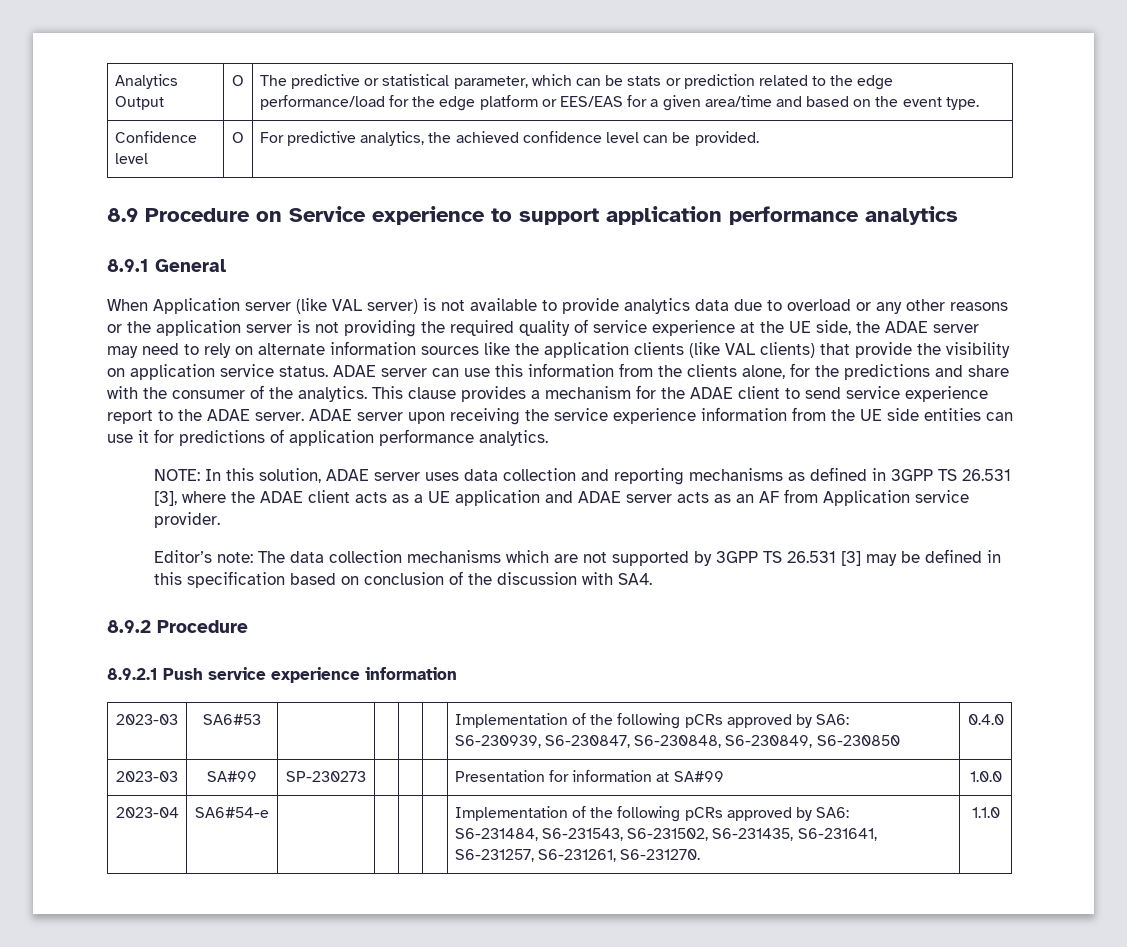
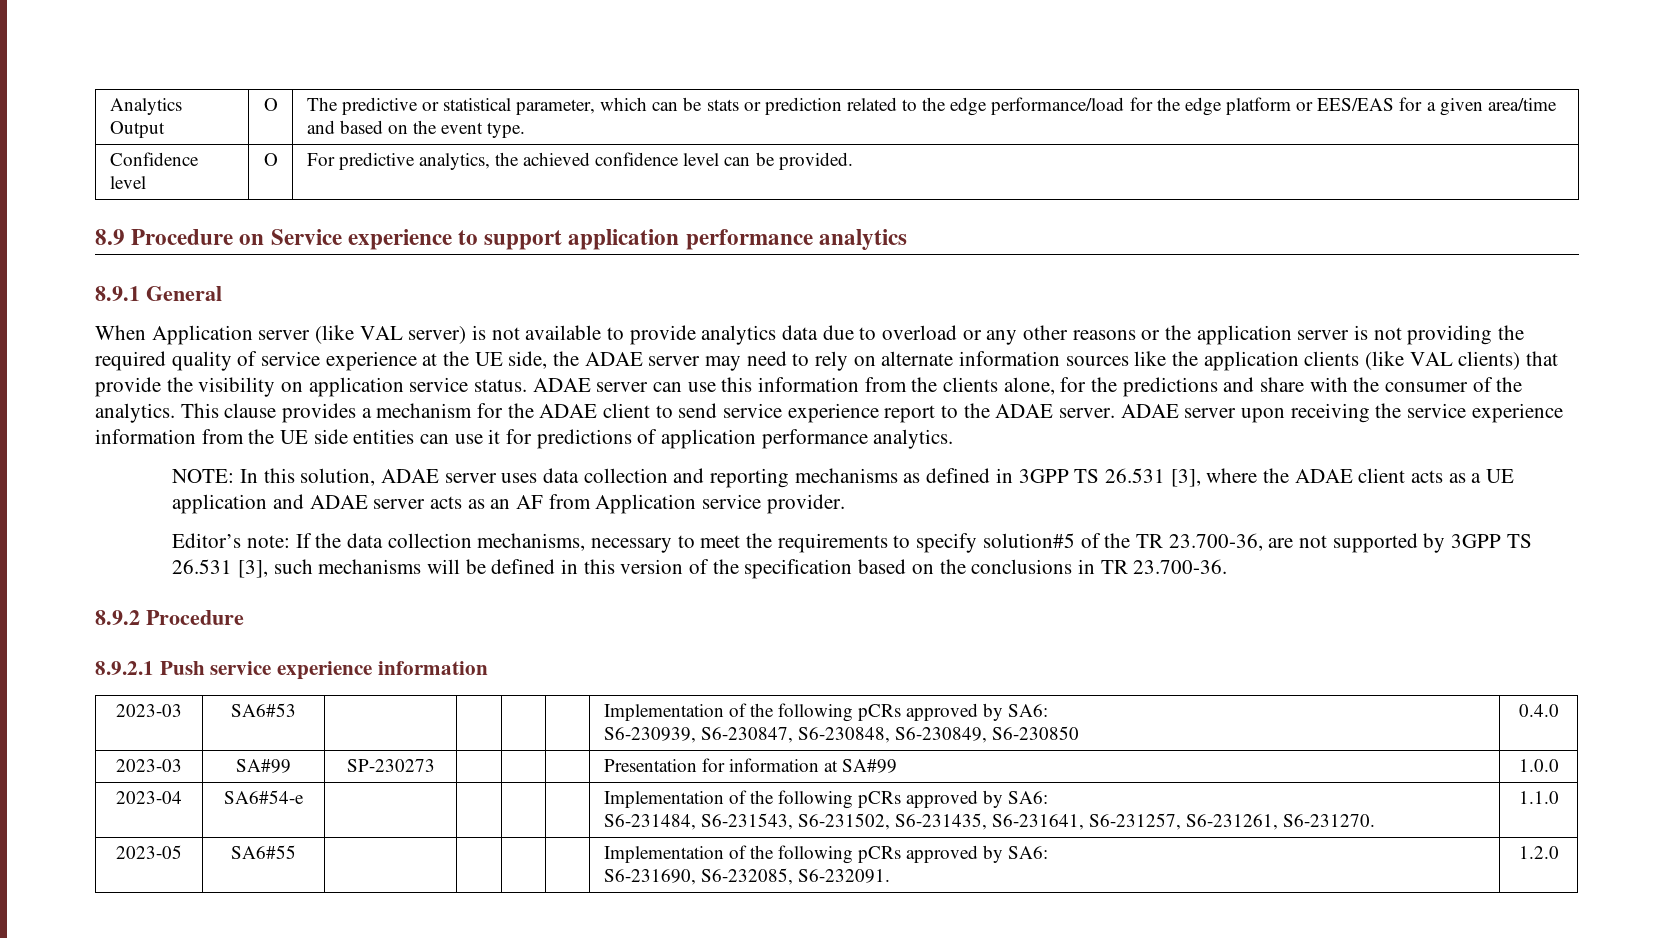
[257,550,549,563] The data collection mechanisms which -> [295,533,1263,553] If the data collection mechanisms, necessary to meet the requirements to specify solution#5 of the TR 23.700-36,
[840,549,1001,566] [153,571,652,588] [3] may be defined in this specification based on conclusion of the discussion with SA4. -> [238,559,1228,579] [3], such mechanisms will be defined in this version of the specification based on the conclusions in TR 23.700-36.
(1000, 812) none -> [116,845,182,859] [231,845,296,859] [603,845,1049,864] [603,868,890,885] [1518,846,1559,859] // 2023-05 | SA6#55 | | | | | Implementation of the following pCRs approved by SA6: // S6-231690, S6-232085, S6-232091. | 1.2.0

